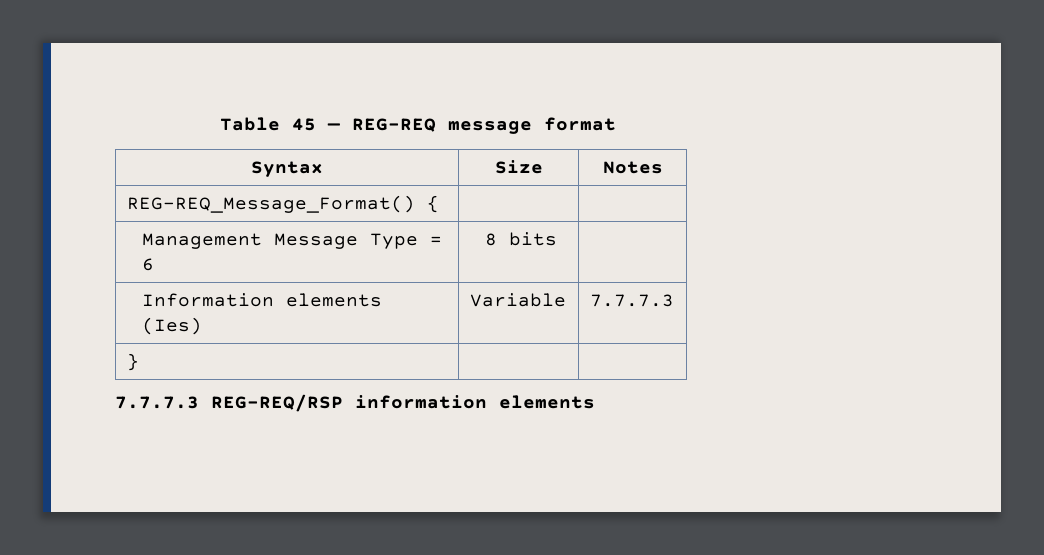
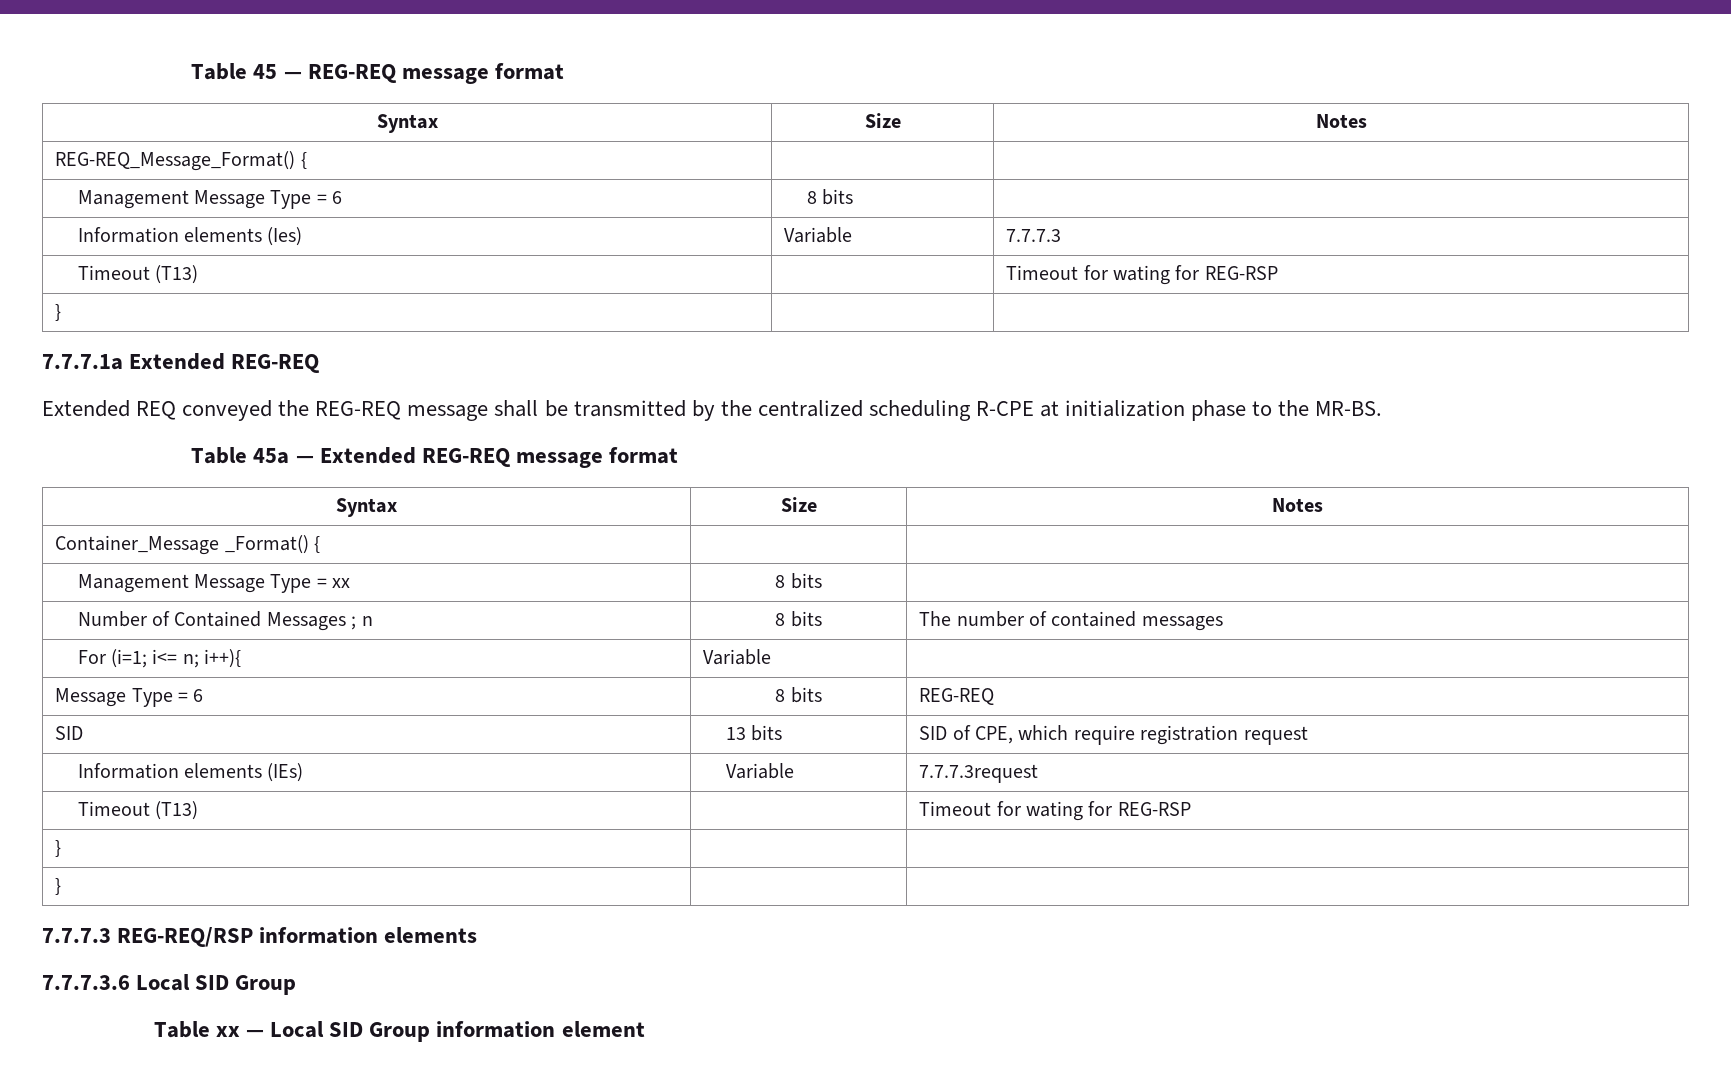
(674, 300) none -> [77,265,198,284] [1006,265,1278,285] [55,304,62,321] [42,353,321,373] [42,400,1383,421] [191,447,678,468] [336,498,397,517] [780,497,817,512] [1272,498,1324,512] [55,535,320,555] [77,574,351,593] [775,573,822,589] [77,611,373,631] [775,611,822,627] [919,611,1223,631] [77,649,242,668] [703,649,772,665] [55,688,204,707] [775,687,822,703] [919,688,995,705] [55,726,84,740] [725,725,782,741] [919,725,1308,745] [77,763,304,782] [725,763,794,779] [919,764,1039,783] [77,801,198,820] [919,801,1191,821] [55,840,62,857] // Timeout (T13) | | Timeout for wating for REG-RSP // } | | // 7.7.7.1a Extended REG-REQ // Extended REQ conveyed the REG-REQ message shall be transmitted by the centralized scheduling R-CPE at initialization phase to the MR-BS. // Table 45a — Extended REG-REQ message format // Syntax | Size | Notes // Container_Message _Format() { | | // Management Message Type = xx | 8 bits | // Number of Contained Messages ; n | 8 bits | The number of contained messages // For (i=1; i<= n; i++){ | Variable | // Message Type = 6 | 8 bits | REG-REQ // SID | 13 bits | SID of CPE, which require registration request // Information elements (IEs) | Variable | 7.7.7.3request // Timeout (T13) | | Timeout for wating for REG-RSP // } | |
(595, 402) none -> [42,974,297,995] [154,1021,645,1042] // 7.7.7.3.6 Local SID Group // Table xx — Local SID Group information element

